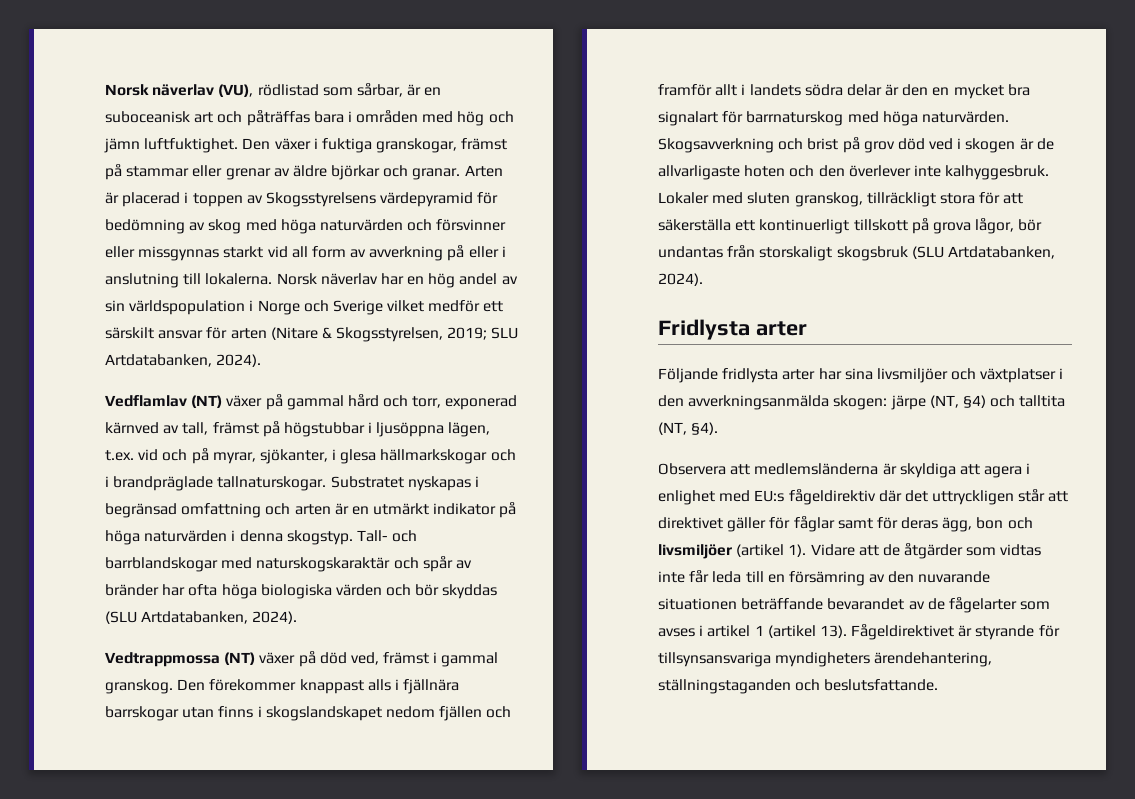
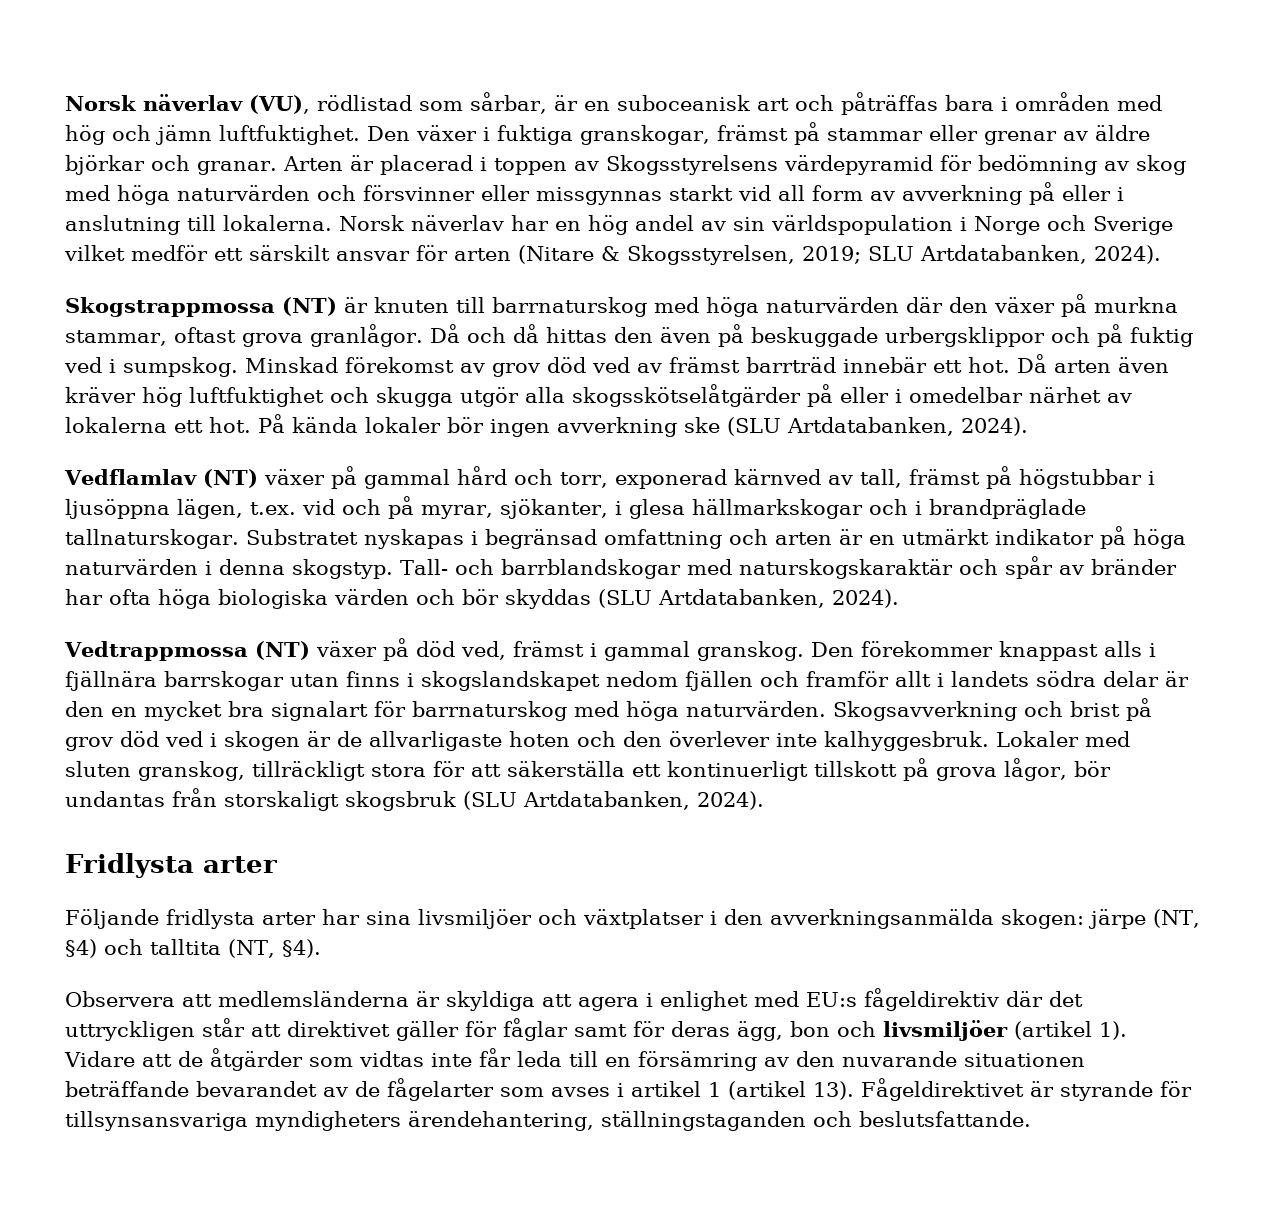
(262, 360) none -> [65,294,1178,317] [65,324,1193,347] [64,354,1169,377] [65,384,1132,407] [65,414,1028,437] // Skogstrappmossa (NT) är knuten till barrnaturskog med höga naturvärden där den växer på murkna stammar, oftast grova granlågor. Då och då hittas den även på beskuggade urbergsklippor och på fuktig ved i sumpskog. Minskad förekomst av grov död ved av främst barrträd innebär ett hot. Då arten även kräver hög luftfuktighet och skugga utgör alla skogsskötselåtgärder på eller i omedelbar närhet av lokalerna ett hot. På kända lokaler bör ingen avverkning ske (SLU Artdatabanken, 2024).

